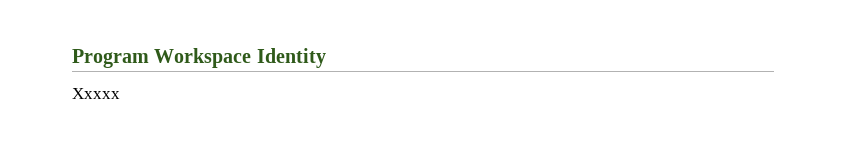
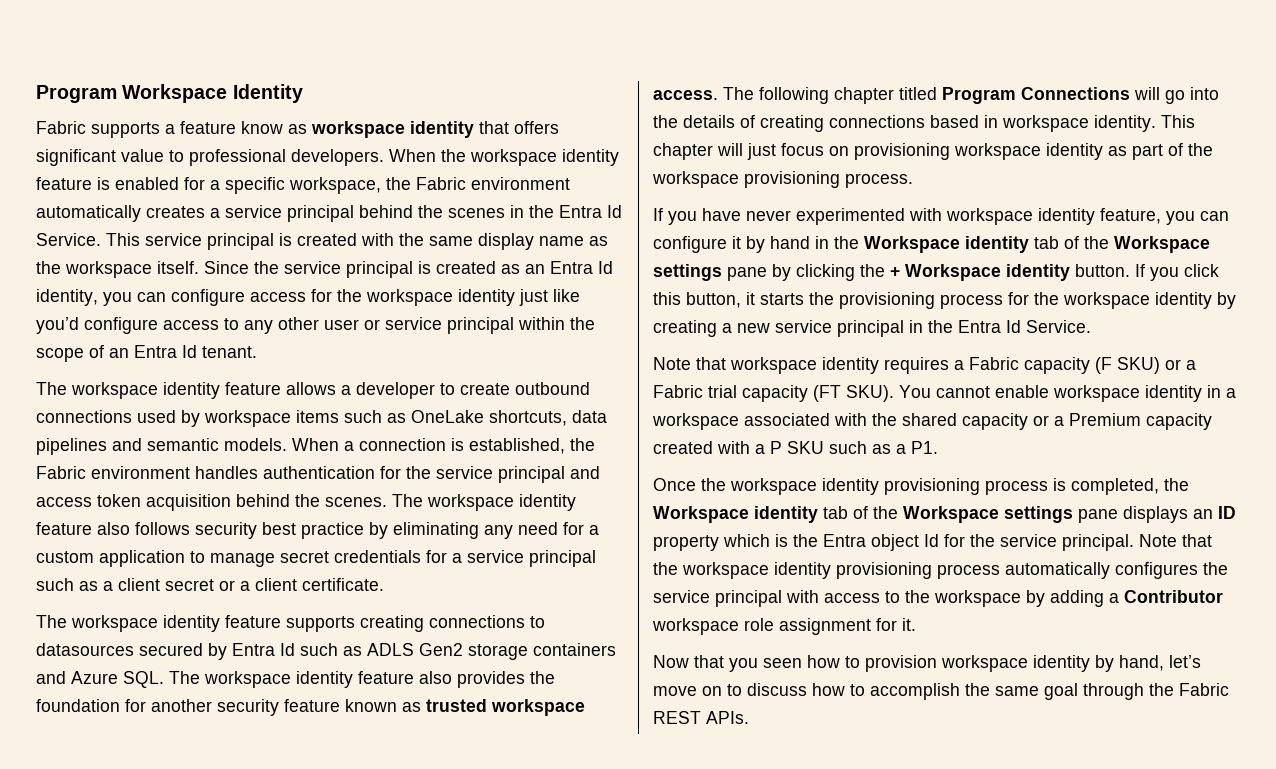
[72,88,120,99] Xxxxx -> [36,121,559,138] [36,149,619,166] [36,177,570,194] [36,205,622,222] [36,233,608,250] [36,261,613,278] [36,289,580,306] [36,317,595,334] [36,345,257,362] [36,382,590,399] [36,410,607,427] [36,438,595,455] [36,466,600,483] [36,494,576,511] [36,522,599,539] [36,550,596,567] [36,578,384,591] [36,615,545,632] [36,643,616,660] [36,671,555,688] [36,699,585,716] [653,87,1219,104] [653,115,1195,132] [653,143,1213,160] [652,171,913,188] [653,208,1229,225] [653,236,1210,253] [653,264,1219,281] [653,292,1236,309] [653,320,1091,337] [653,357,1196,374] [653,385,1236,402] [652,413,1212,430] [653,441,938,454] [653,478,1189,495] [653,506,1236,523] [653,534,1212,551] [653,562,1228,579] [653,590,1223,607] [652,618,916,635] [653,655,1201,672] [653,683,1229,700] [653,711,749,724] Fabric supports a feature know as workspace identity that offers significant value to professional developers. When the workspace identity feature is enabled for a specific workspace, the Fabric environment automatically creates a service principal behind the scenes in the Entra Id Service. This service principal is created with the same display name as the workspace itself. Since the service principal is created as an Entra Id identity, you can configure access for the workspace identity just like you’d configure access to any other user or service principal within the scope of an Entra Id tenant. // The workspace identity feature allows a developer to create outbound connections used by workspace items such as OneLake shortcuts, data pipelines and semantic models. When a connection is established, the Fabric environment handles authentication for the service principal and access token acquisition behind the scenes. The workspace identity feature also follows security best practice by eliminating any need for a custom application to manage secret credentials for a service principal such as a client secret or a client certificate. // The workspace identity feature supports creating connections to datasources secured by Entra Id such as ADLS Gen2 storage containers and Azure SQL. The workspace identity feature also provides the foundation for another security feature known as trusted workspace access. The following chapter titled Program Connections will go into the details of creating connections based in workspace identity. This chapter will just focus on provisioning workspace identity as part of the workspace provisioning process. // If you have never experimented with workspace identity feature, you can configure it by hand in the Workspace identity tab of the Workspace settings pane by clicking the + Workspace identity button. If you click this button, it starts the provisioning process for the workspace identity by creating a new service principal in the Entra Id Service. // Note that workspace identity requires a Fabric capacity (F SKU) or a Fabric trial capacity (FT SKU). You cannot enable workspace identity in a workspace associated with the shared capacity or a Premium capacity created with a P SKU such as a P1. // Once the workspace identity provisioning process is completed, the Workspace identity tab of the Workspace settings pane displays an ID property which is the Entra object Id for the service principal. Note that the workspace identity provisioning process automatically configures the service principal with access to the workspace by adding a Contributor workspace role assignment for it. // Now that you seen how to provision workspace identity by hand, let’s move on to discuss how to accomplish the same goal through the Fabric REST APIs.

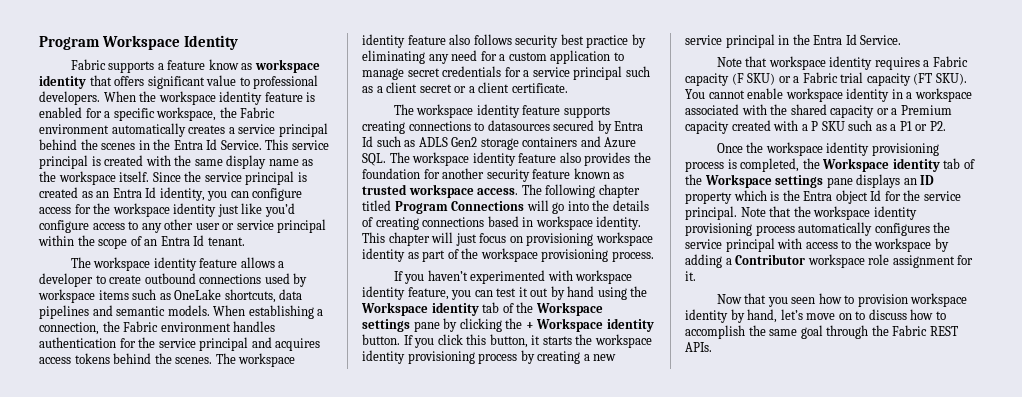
[344,438,565,454] a connection is established, -> [248,305,324,319] [39,322,99,335] establishing a connection,
[36,494,231,511] access token acquisition -> [275,338,321,351] [39,353,110,364] acquires access tokens
[702,208,791,221] have never -> [427,270,468,281] haven’t
[653,236,741,253] configure it -> [496,287,549,297] test it out
[815,236,829,249] in -> [597,287,627,300] using
[839,292,1212,309] provisioning process for the workspace identity -> [594,334,652,348] [362,350,518,364] workspace identity provisioning process
[911,441,938,454] P1. -> [899,121,946,131] P1 or P2.

